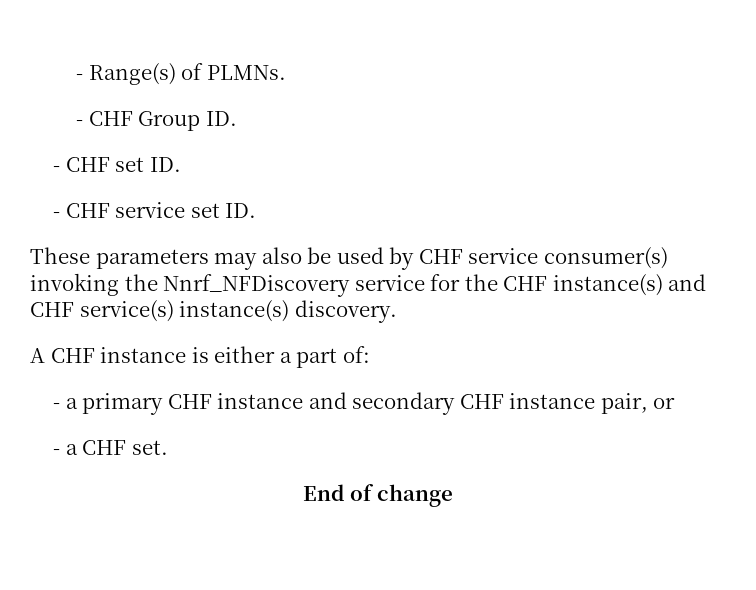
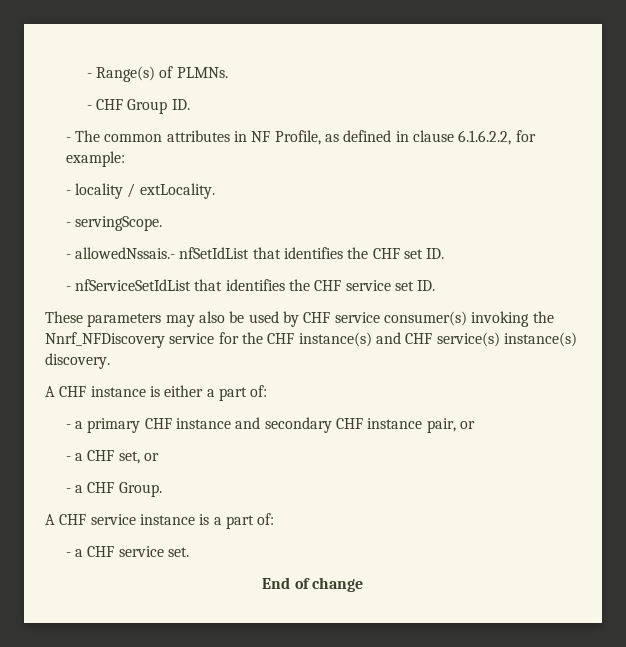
(61, 169) none -> [75,130,536,145] [65,151,125,167] [65,183,215,199] [65,216,163,231] [65,247,369,259] The common attributes in NF Profile, as defined in clause 6.1.6.2.2, for example: // - locality / extLocality. // - servingScope. // - allowedNssais.- nfSetIdList that identifies the
(61, 215) none -> [75,279,311,291] nfServiceSetIdList that identifies the
(127, 447) none -> [118,451,160,464] [65,482,162,497] [45,513,275,529] [65,546,164,557] set, or // - a CHF Group. // A CHF service instance is a part of: // - a CHF service

